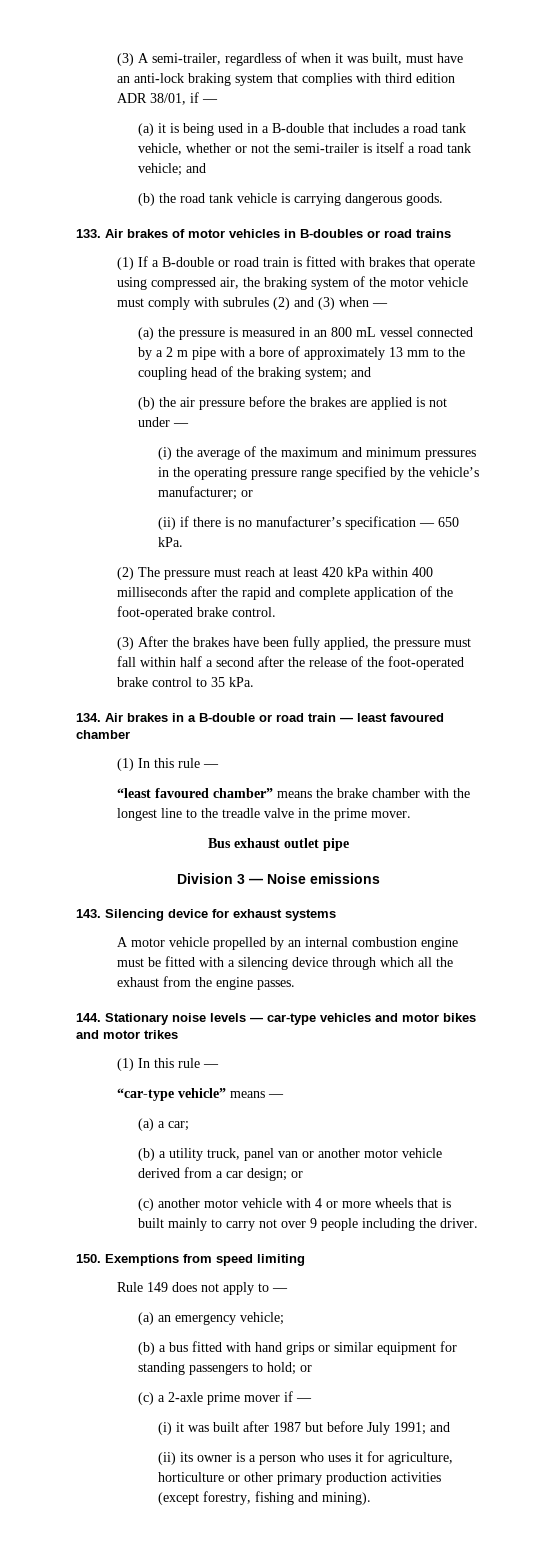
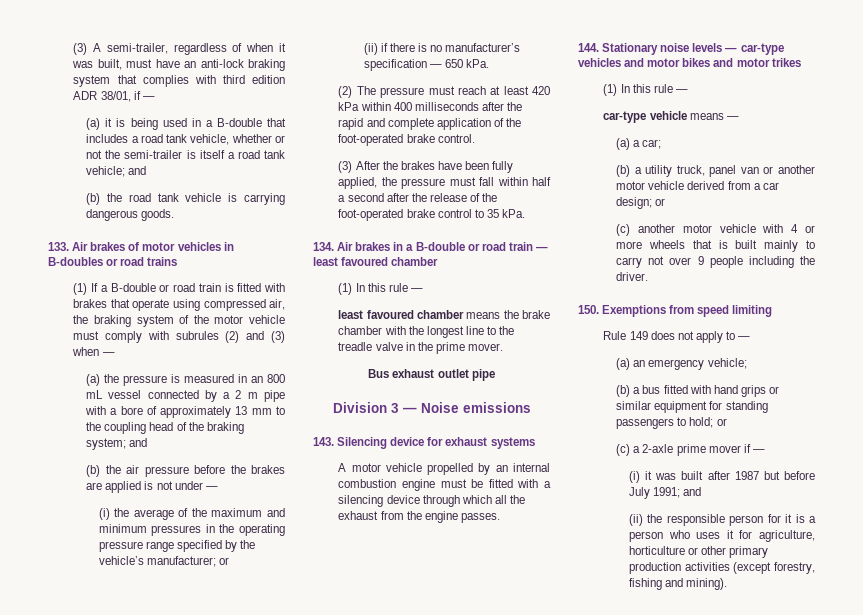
[117,788,274,798] “least favoured chamber” -> [338,310,465,319] least favoured chamber
[117,1088,227,1101] “car-type vehicle” -> [603,111,687,123] car-type vehicle
[180,1452,233,1462] its owner -> [647,514,793,526] the responsible person for it

